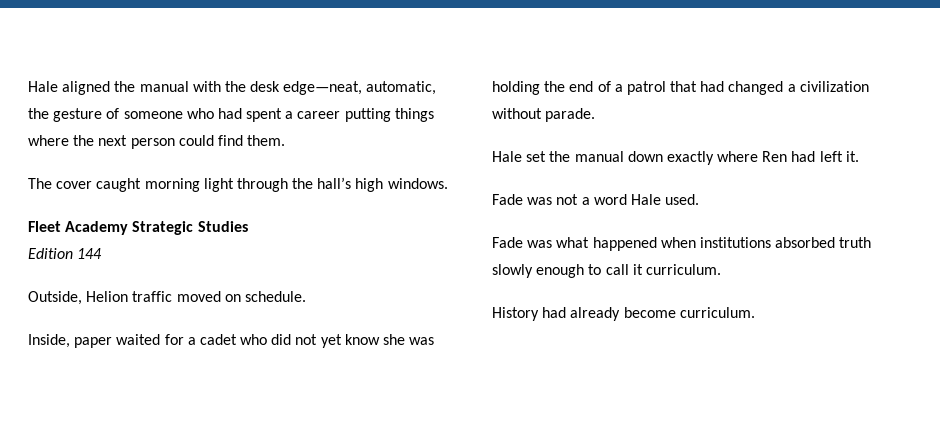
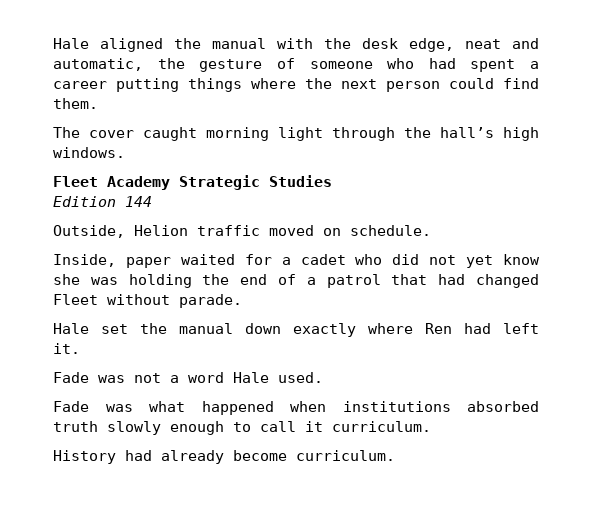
[283,81,363,95] edge—neat, -> [409,38,539,52] edge, neat and
[787,81,869,92] a civilization -> [53,294,98,305] Fleet

